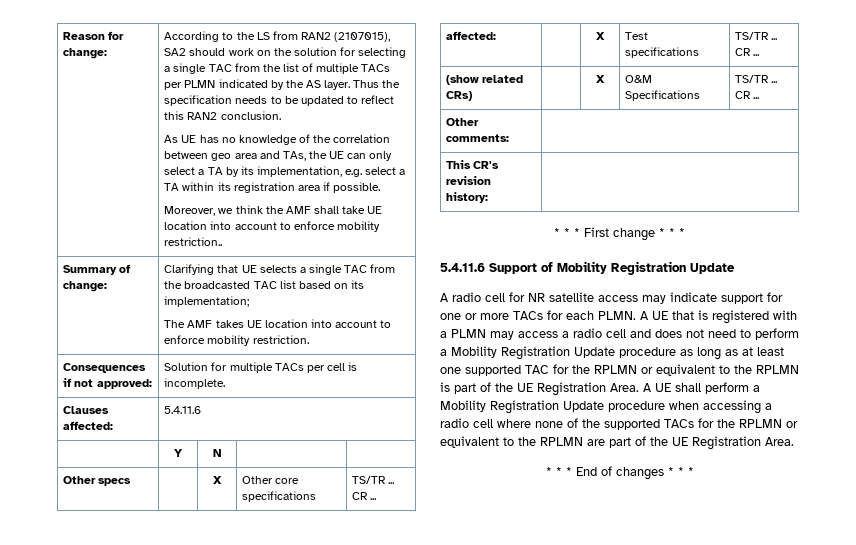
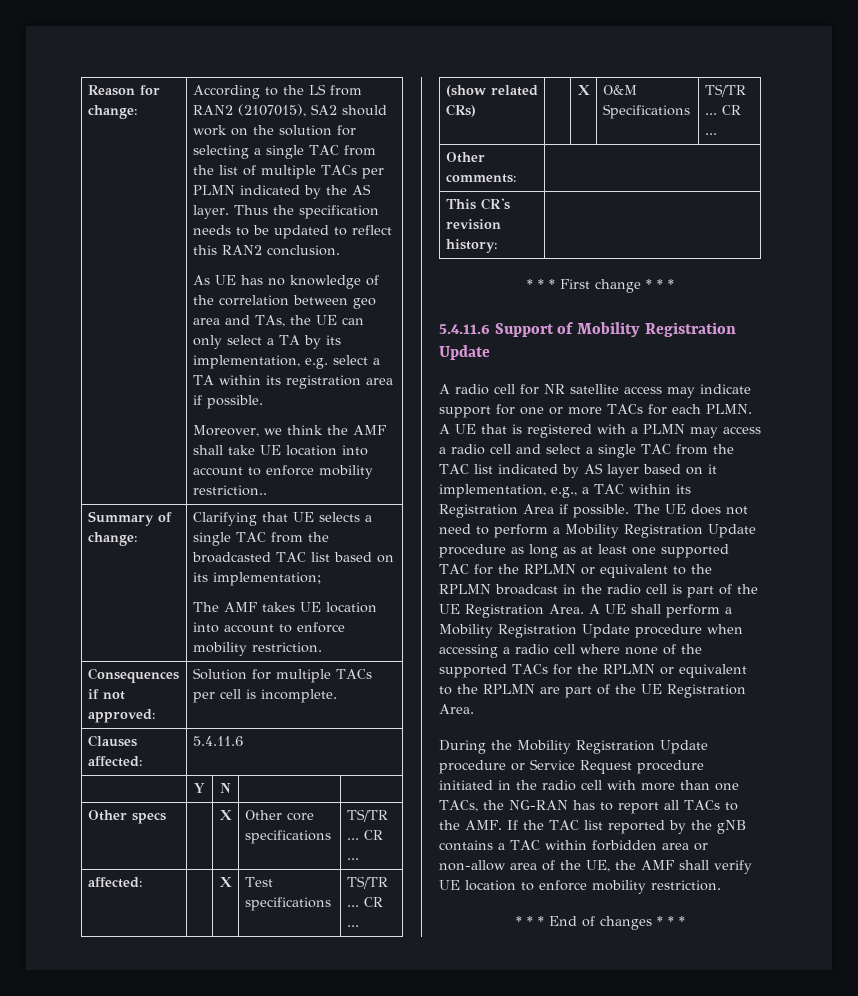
(651, 333) none -> [546,444,734,458] [439,463,717,478] [439,484,691,498] [439,504,686,518] select a single TAC from the TAC list indicated by AS layer based on it implementation, e.g., a TAC within its Registration Area if possible. The UE
(799, 369) none -> [495,584,667,595] broadcast in the radio cell
(794, 441) none -> [439,740,708,754] [439,759,704,774] [439,780,739,791] [439,800,738,814] [439,820,746,834] [439,840,708,851] [439,860,752,874] [439,880,721,894] // During the Mobility Registration Update procedure or Service Request procedure initiated in the radio cell with more than one TACs, the NG-RAN has to report all TACs to the AMF. If the TAC list reported by the gNB contains a TAC within forbidden area or non-allow area of the UE, the AMF shall verify UE location to enforce mobility restriction.

